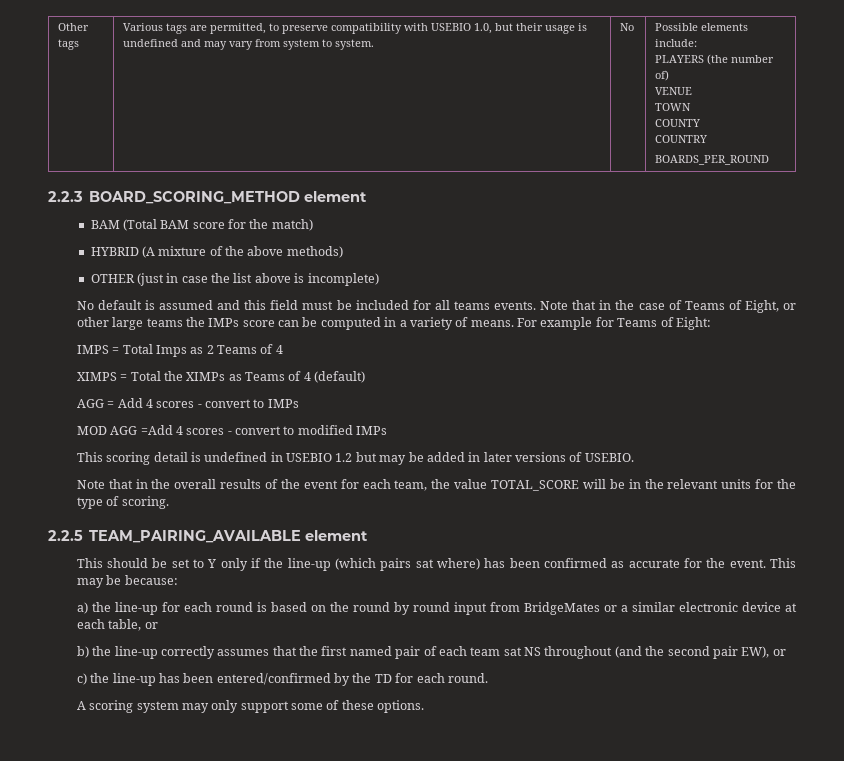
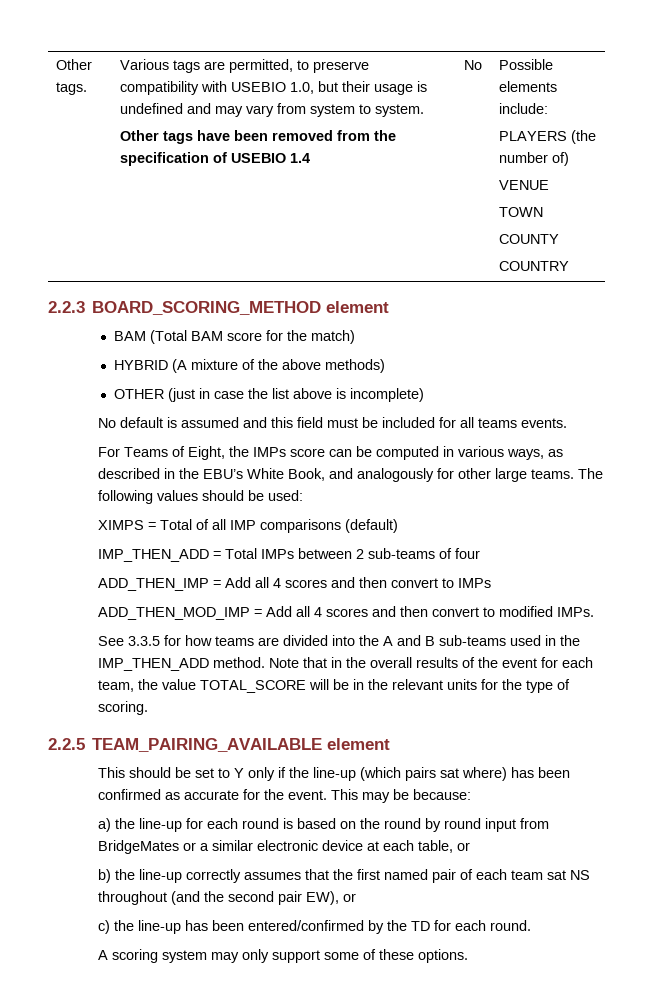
[57,23,89,31] [57,39,79,50] Other tags -> [55,59,92,70] [55,82,87,95] Other tags.
(374, 44) none -> [119,130,396,144] [119,152,310,166] // Other tags have been removed from the specification of USEBIO 1.4
[654,155,769,165] // BOARDS_PER_ROUND -> (569, 266) none
[540,300,797,313] [76,317,183,330] Note that in the case of Teams of Eight, or other large teams -> [98,446,226,460] // For Teams of Eight,
[399,317,711,330] [76,344,283,357] [76,371,366,383] [76,398,202,408] a variety of means. For example for Teams of Eight: // IMPS = Total Imps as 2 Teams of 4 // XIMPS = Total the XIMPs as Teams of 4 (default) // AGG = Add 4 scores - -> [458,446,564,460] [98,468,604,482] [98,490,304,504] [98,519,399,533] [98,548,481,562] [98,577,388,591] various ways, as described in the EBU’s White Book, and analogously for other large teams. The following values should be used: // XIMPS = Total of all IMP comparisons (default) // IMP_THEN_ADD = Total IMPs between 2 sub-teams of four // ADD_THEN_IMP = Add all 4 scores and then
[76,425,388,435] [76,452,634,465] MOD AGG =Add 4 scores - convert to modified IMPs // This scoring detail is undefined in USEBIO 1.2 but may be added in later versions of USEBIO. // -> [98,606,595,620] [98,635,581,646] [98,657,266,671] ADD_THEN_MOD_IMP = Add all 4 scores and then convert to modified IMPs. // See 3.3.5 for how teams are divided into the A and B sub-teams used in the IMP_THEN_ADD method.

